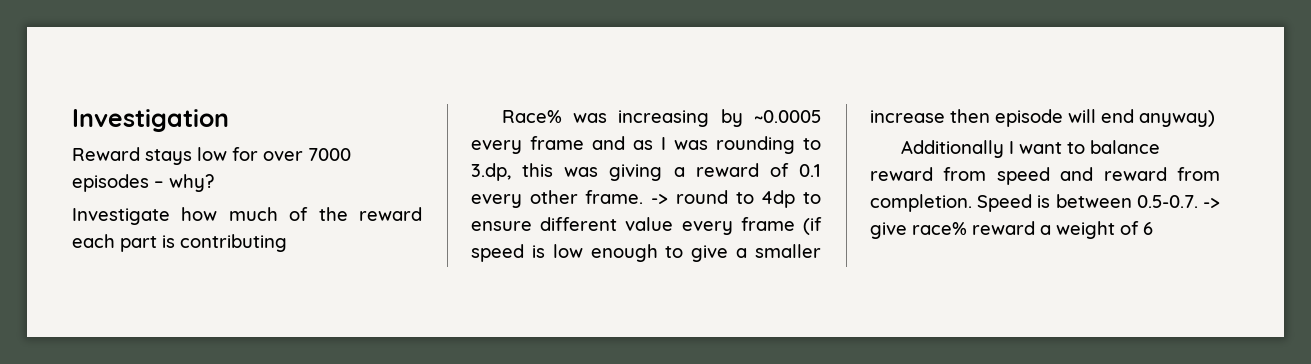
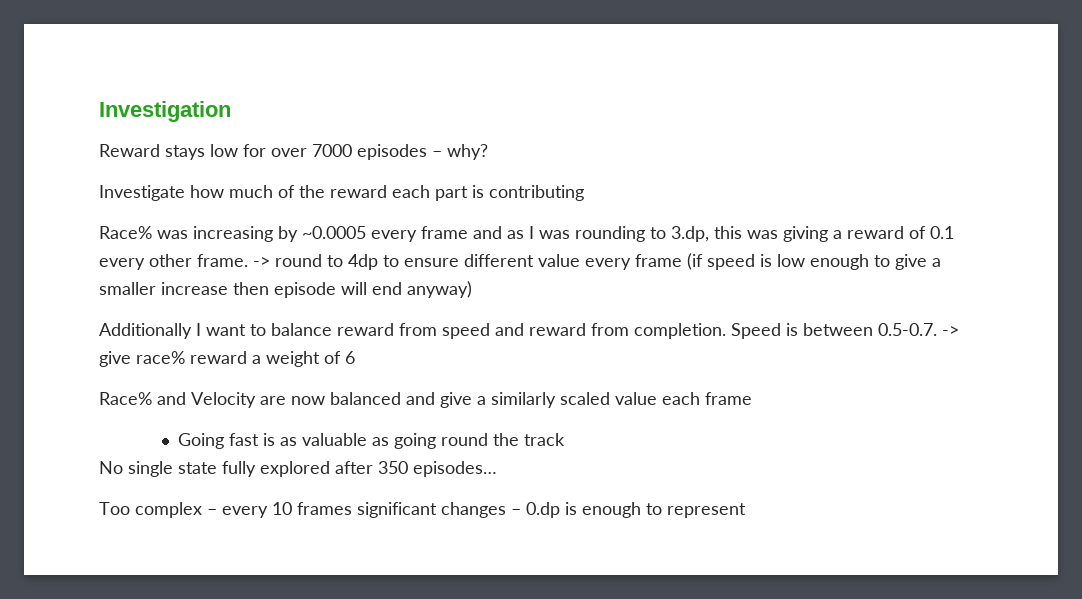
(1153, 228) none -> [99,392,752,408] [178,433,566,449] [99,461,497,477] [99,502,746,518] // Race% and Velocity are now balanced and give a similarly scaled value each frame // Going fast is as valuable as going round the track // No single state fully explored after 350 episodes… // Too complex – every 10 frames significant changes – 0.dp is enough to represent

